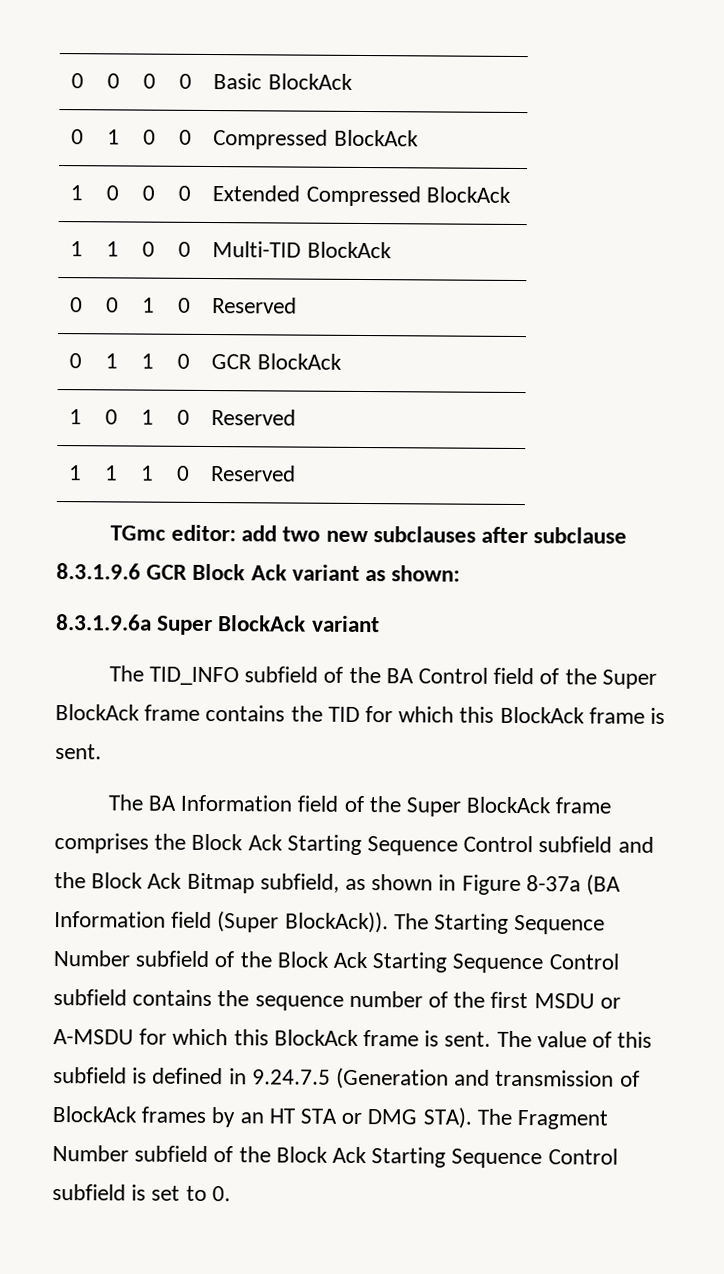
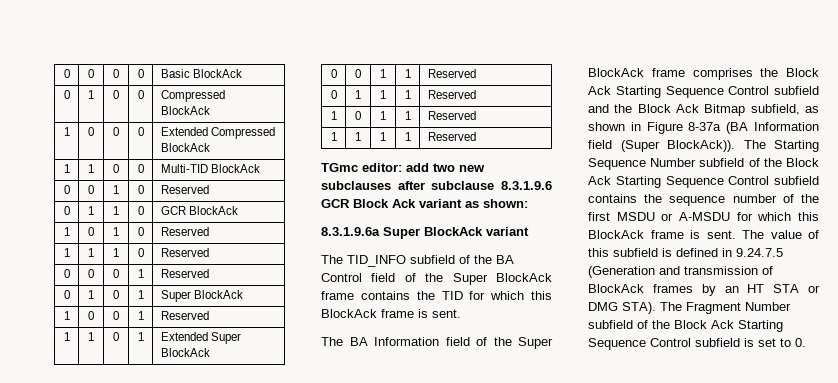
(297, 473) none -> [63,269,70,278] [88,269,94,278] [113,269,119,278] [137,269,144,278] [160,269,209,278] [63,290,70,299] [88,290,94,299] [113,290,119,299] [137,290,144,299] [160,290,243,302] [63,311,70,320] [88,311,94,320] [113,311,119,320] [137,311,144,320] [160,311,209,320] [63,332,70,341] [88,332,94,341] [113,332,119,341] [137,332,144,341] [160,332,241,344] [160,348,210,357] [330,69,337,78] [355,69,361,78] [380,69,386,78] [404,69,411,78] [427,69,476,78] [330,90,337,99] [355,90,361,99] [380,90,386,99] [404,90,411,99] [427,90,476,99] [330,111,337,120] [355,111,361,120] [380,111,386,120] [404,111,411,120] [427,111,476,120] [330,132,337,141] [355,132,361,141] [380,132,386,141] [404,132,411,141] [427,132,476,141] // 0 | 0 | 0 | 1 | Reserved // 0 | 1 | 0 | 1 | Super BlockAck // 1 | 0 | 0 | 1 | Reserved // 1 | 1 | 0 | 1 | Extended Super BlockAck // 0 | 0 | 1 | 1 | Reserved // 0 | 1 | 1 | 1 | Reserved // 1 | 0 | 1 | 1 | Reserved // 1 | 1 | 1 | 1 | Reserved

